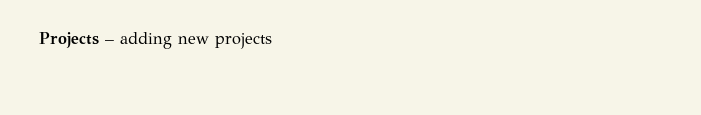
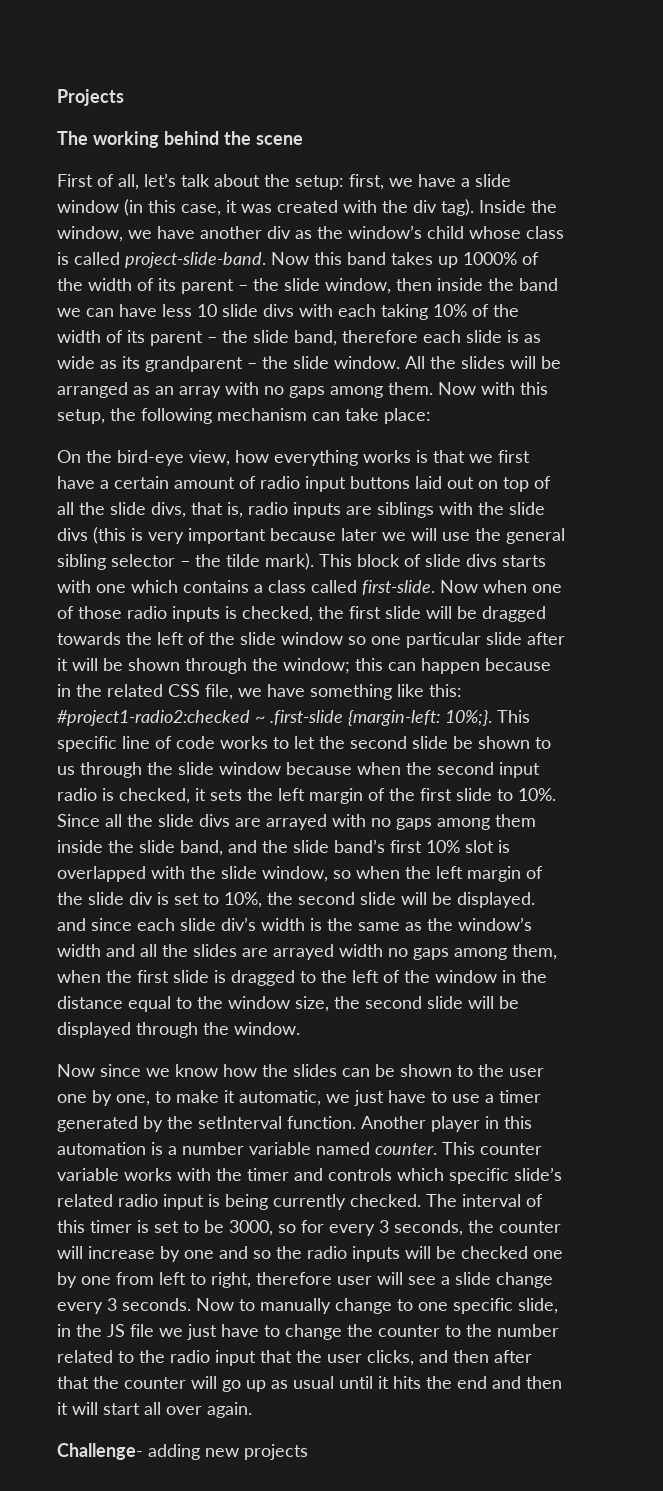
[105,40,114,44] – -> [57,131,303,148] [57,173,511,190] [57,199,557,216] [57,225,564,242] [57,252,539,268] [57,278,558,294] [57,304,519,320] [57,330,541,346] [57,356,561,372] [57,382,548,398] [57,408,431,424] [57,450,530,466] [57,476,551,492] [57,502,545,518] [57,527,565,544] [57,553,546,570] [57,580,562,595] [57,606,546,622] [57,632,565,648] [57,658,551,674] [57,684,462,700] [57,710,530,726] [57,736,551,752] [57,762,540,778] [57,788,556,804] [57,814,536,830] [57,839,510,856] [57,866,543,882] [57,892,535,908] [57,917,532,931] [57,944,557,960] [57,970,547,986] [57,996,519,1012] [57,1022,300,1038] [57,1064,544,1077] [57,1090,541,1106] [57,1116,532,1132] [57,1142,542,1155] [57,1167,562,1184] [57,1194,543,1210] [57,1220,561,1236] [57,1246,563,1262] [57,1272,553,1288] [57,1298,558,1314] [57,1324,559,1340] [57,1350,532,1366] [57,1376,562,1392] [57,1402,252,1418] [57,1443,143,1460] // The working behind the scene // First of all, let’s talk about the setup: first, we have a slide window (in this case, it was created with the div tag). Inside the window, we have another div as the window’s child whose class is called project-slide-band. Now this band takes up 1000% of the width of its parent – the slide window, then inside the band we can have less 10 slide divs with each taking 10% of the width of its parent – the slide band, therefore each slide is as wide as its grandparent – the slide window. All the slides will be arranged as an array with no gaps among them. Now with this setup, the following mechanism can take place: // On the bird-eye view, how everything works is that we first have a certain amount of radio input buttons laid out on top of all the slide divs, that is, radio inputs are siblings with the slide divs (this is very important because later we will use the general sibling selector – the tilde mark). This block of slide divs starts with one which contains a class called first-slide. Now when one of those radio inputs is checked, the first slide will be dragged towards the left of the slide window so one particular slide after it will be shown through the window; this can happen because in the related CSS file, we have something like this: #project1-radio2:checked ~ .first-slide {margin-left: 10%;}. This specific line of code works to let the second slide be shown to us through the slide window because when the second input radio is checked, it sets the left margin of the first slide to 10%. Since all the slide divs are arrayed with no gaps among them inside the slide band, and the slide band’s first 10% slot is overlapped with the slide window, so when the left margin of the slide div is set to 10%, the second slide will be displayed. and since each slide div’s width is the same as the window’s width and all the slides are arrayed width no gaps among them, when the first slide is dragged to the left of the window in the distance equal to the window size, the second slide will be displayed through the window. // Now since we know how the slides can be shown to the user one by one, to make it automatic, we just have to use a timer generated by the setInterval function. Another player in this automation is a number variable named counter. This counter variable works with the timer and controls which specific slide’s related radio input is being currently checked. The interval of this timer is set to be 3000, so for every 3 seconds, the counter will increase by one and so the radio inputs will be checked one by one from left to right, therefore user will see a slide change every 3 seconds. Now to manually change to one specific slide, in the JS file we just have to change the counter to the number related to the radio input that the user clicks, and then after that the counter will go up as usual until it hits the end and then it will start all over again. // Challenge-

